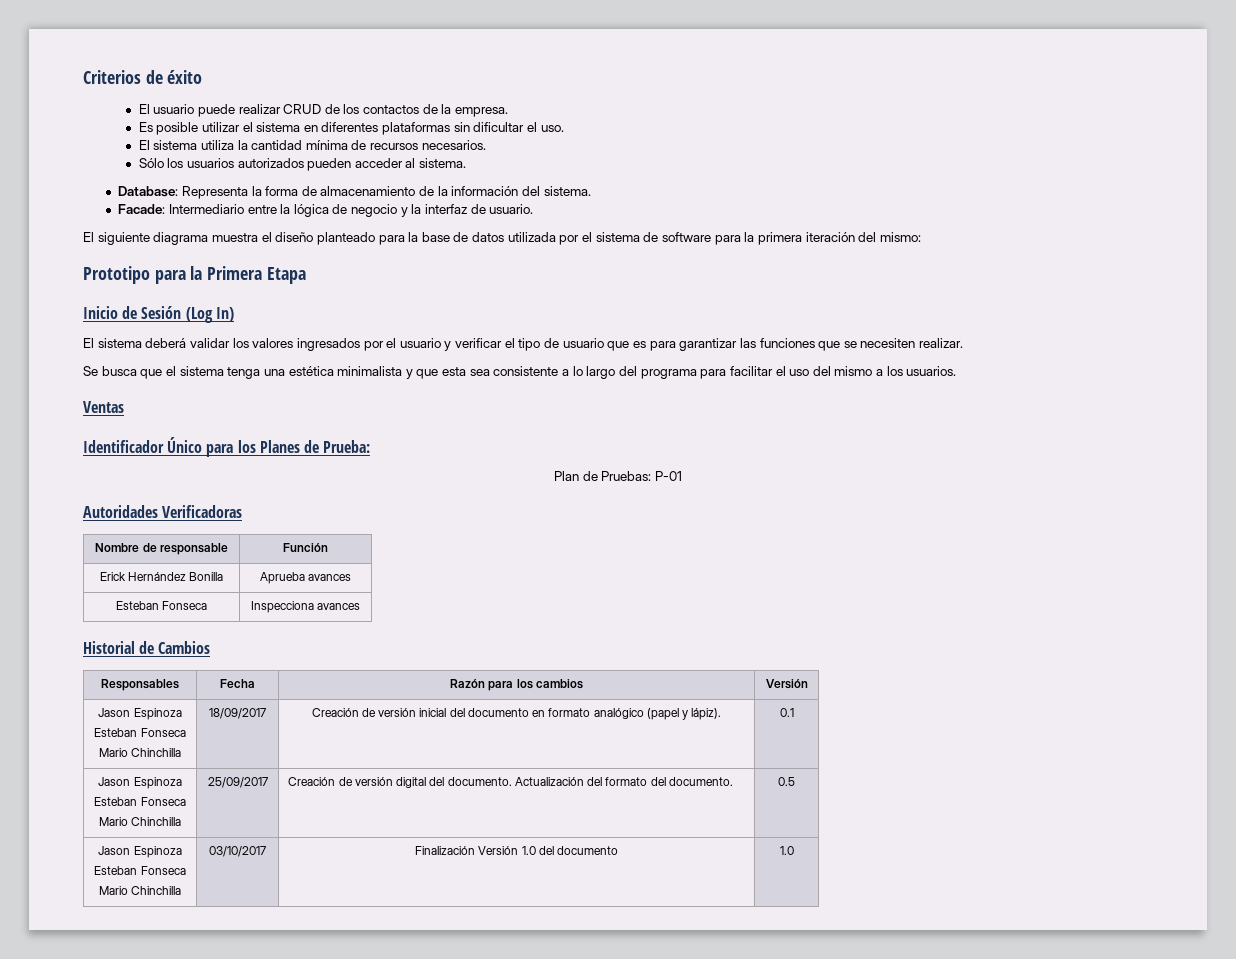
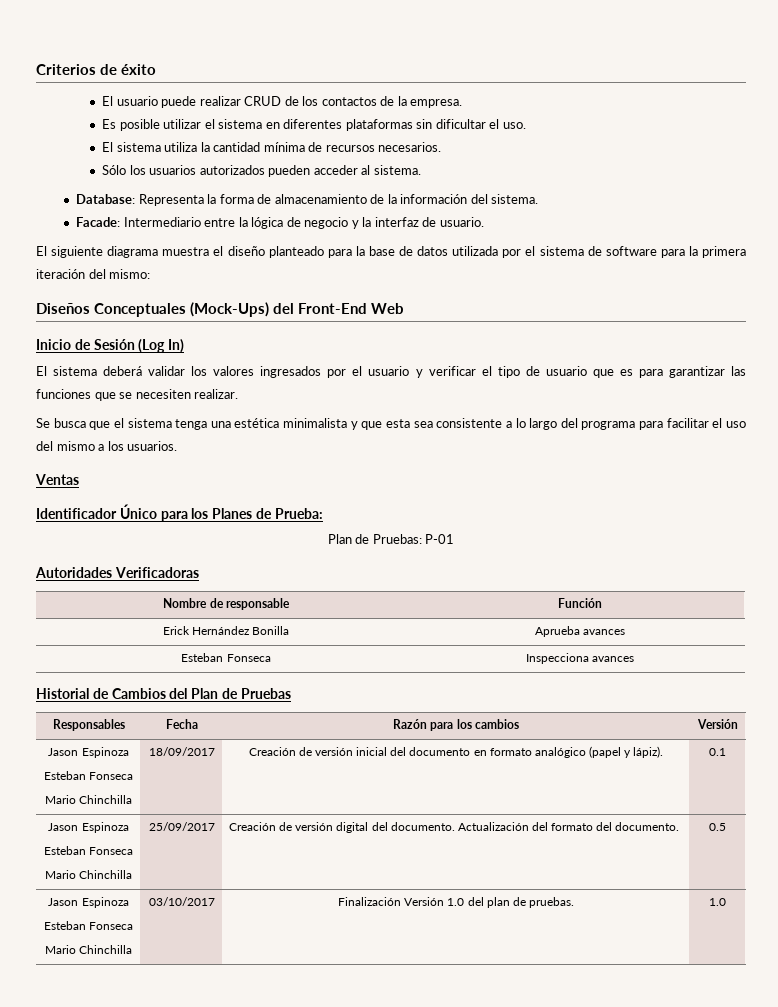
[83,266,306,284] Prototipo para la Primera Etapa -> [36,302,405,317] Diseños Conceptuales (Mock-Ups) del Front-End Web
(211, 647) none -> [169,688,291,699] del Plan de Pruebas
[556,846,618,855] documento -> [486,897,574,908] plan de pruebas.

